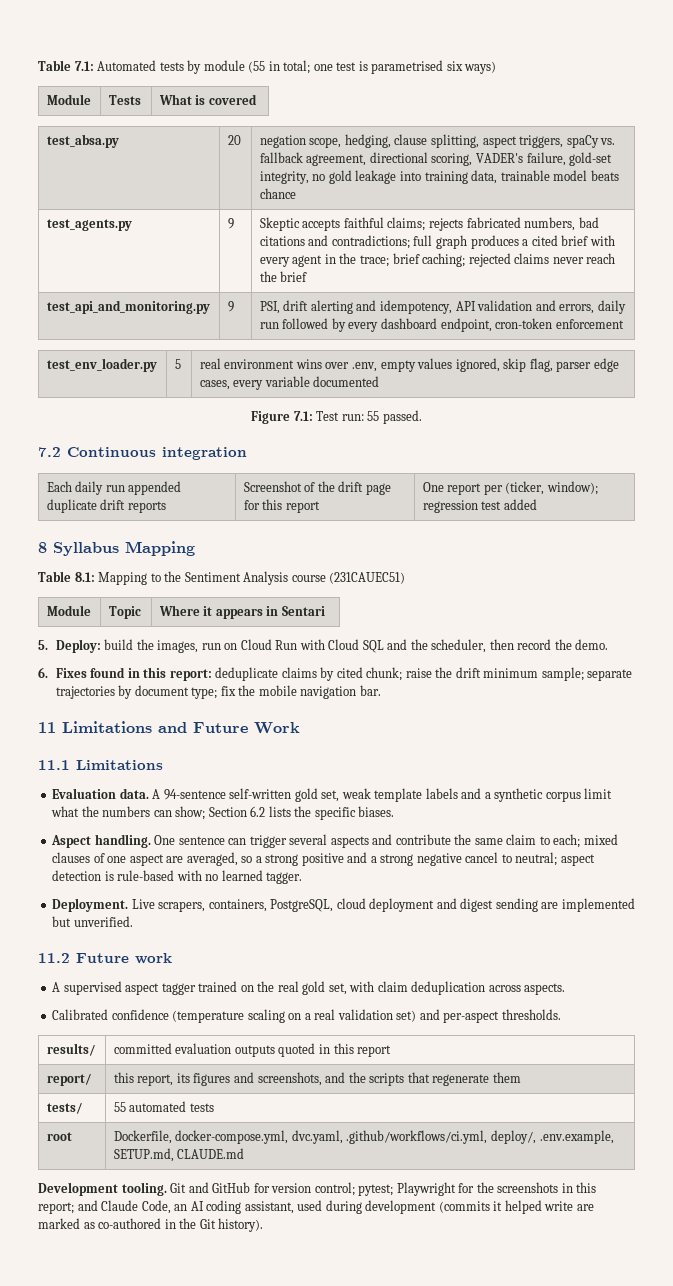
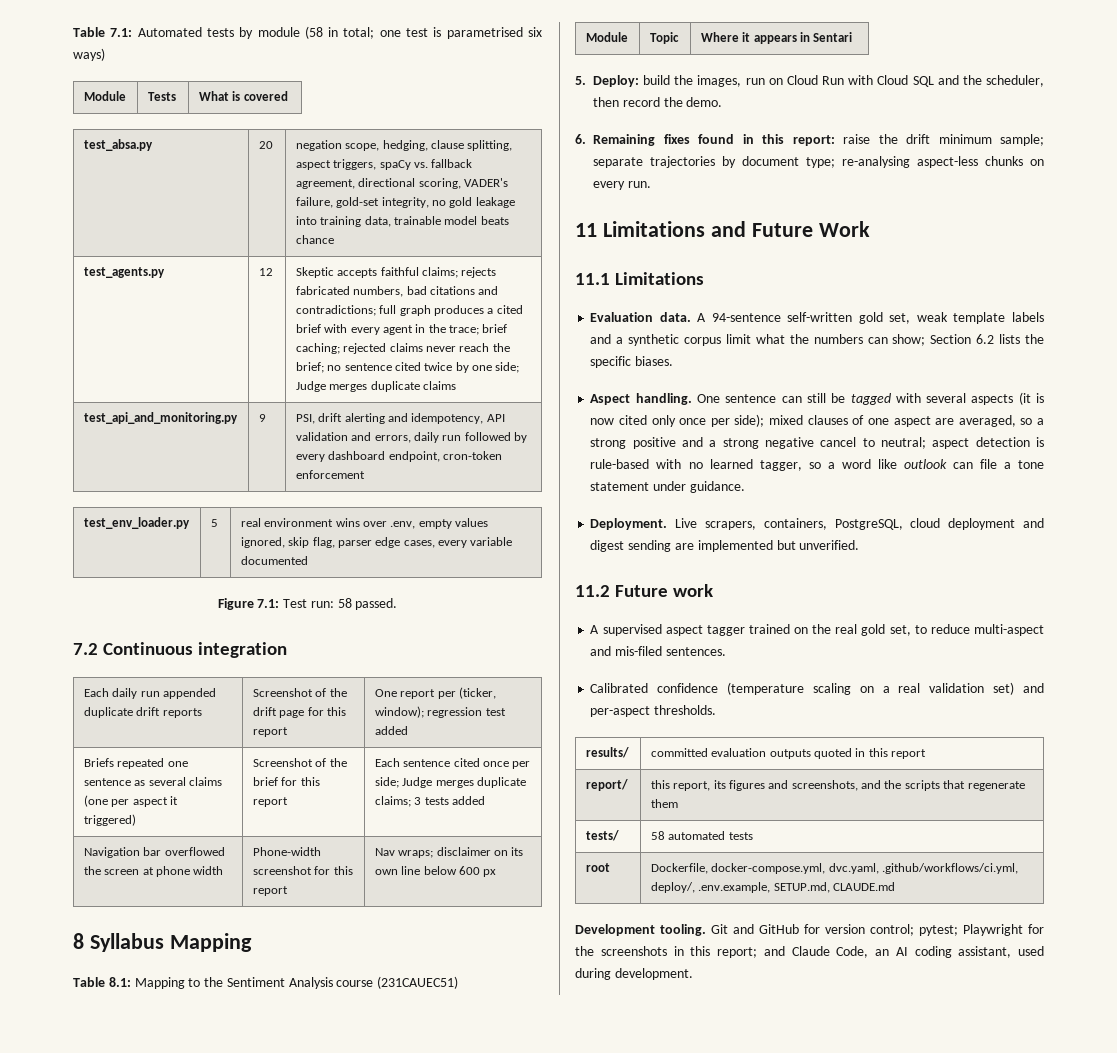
[248,61,266,73] (55 -> [304,26,323,39] (58
[227,218,234,229] 9 -> [258,268,273,276] 12
[280,271,308,282] brief -> [295,362,520,373] [295,381,456,392] brief; no sentence cited twice by one side; Judge merges duplicate claims
[367,411,380,421] 55 -> [337,598,352,608] 58
(537, 504) none -> [83,758,188,769] [83,777,222,786] [83,795,178,807] [83,814,136,826] [252,758,347,767] [252,777,320,786] [252,797,288,807] [374,758,531,769] [374,777,526,788] [374,796,485,807] [83,847,225,858] [83,866,224,877] [252,847,321,856] [252,866,353,875] [252,886,288,896] [374,847,524,858] [374,866,497,877] // Briefs repeated one sentence as several claims (one per aspect it triggered) | Screenshot of the brief for this report | Each sentence cited once per side; Judge merges duplicate claims; 3 tests added // Navigation bar overflowed the screen at phone width | Phone-width screenshot for this report | Nav wraps; disclaimer on its own line below 600 px
[55,668,87,678] Fixes -> [593,134,690,146] Remaining fixes
[215,667,403,681] deduplicate claims by cited chunk; -> (835, 140) none
[220,685,381,699] fix the mobile navigation bar. -> [842,156,1044,168] [593,181,651,190] re-analysing aspect-less chunks on every run.
[249,834,581,848] trigger several aspects and contribute the same claim to each; -> [806,392,1044,405] [590,414,765,427] still be tagged with several aspects (it is now cited only once per side);
[266,872,303,884] tagger. -> [759,459,1044,471] [590,481,745,493] tagger, so a word like outlook can file a tone statement under guidance.
[349,981,566,995] with claim deduplication across aspects. -> [914,624,1044,636] [590,646,726,656] to reduce multi-aspect and mis-filed sentences.
[113,1102,126,1112] 55 -> [650,831,665,840] 58
[365,1200,594,1214] [38,1218,264,1232] development (commits it helped write are marked as co-authored in the Git history). -> [614,968,693,980] development.

